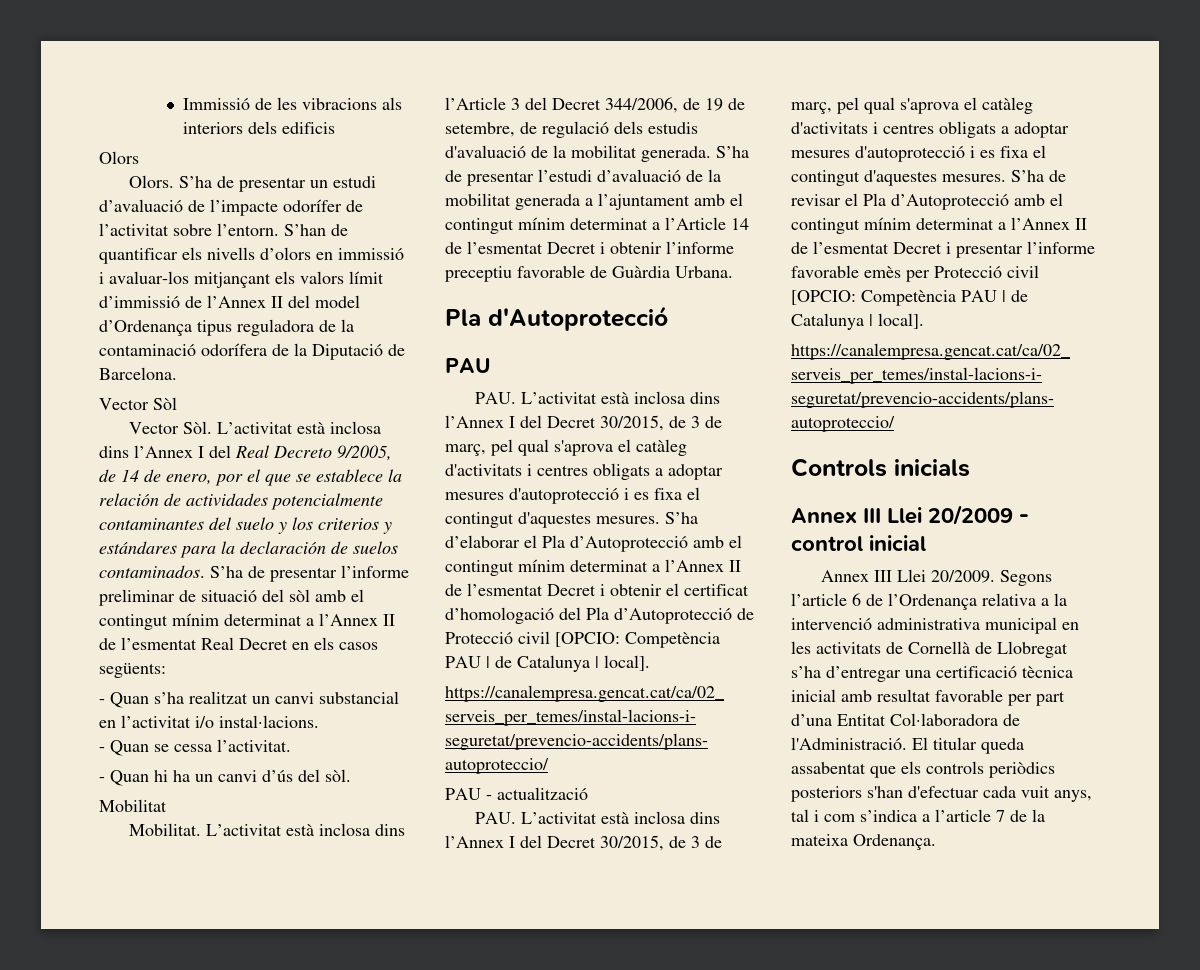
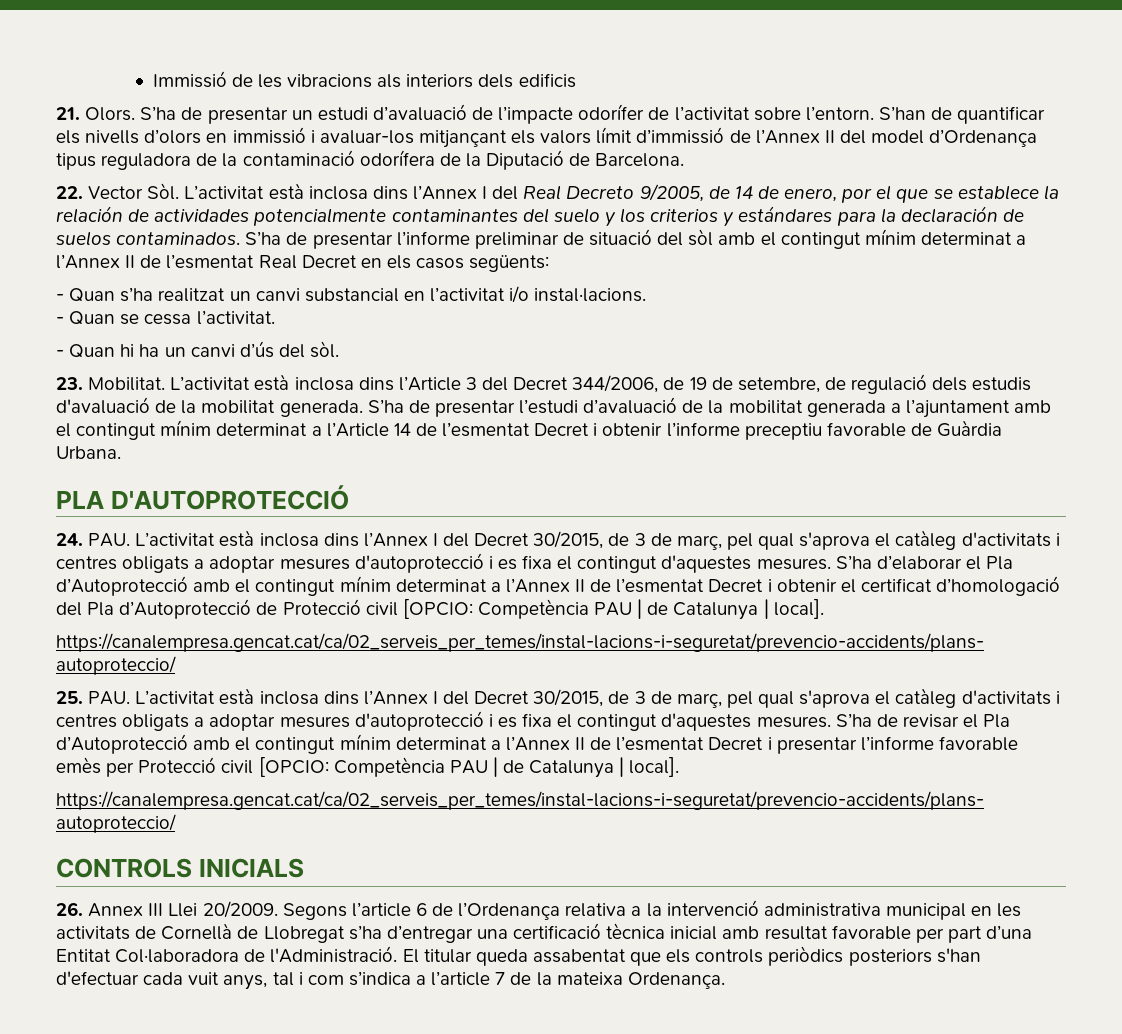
[99,151,139,164] Olors // -> [56,107,80,120] 21.
[99,397,177,410] Vector Sòl // -> [56,186,83,199] 22.
[99,799,167,812] Mobilitat // -> [56,377,83,390] 23.
[445,306,668,331] [445,358,491,373] Pla d'Autoprotecció // PAU // -> [56,485,349,510] [56,533,83,546] PLA D'AUTOPROTECCIÓ // 24.
[445,787,588,800] PAU - actualització // -> [56,691,83,704] 25.
[791,458,970,477] [791,505,1029,525] [791,535,926,551] Controls inicials // Annex III Llei 20/2009 - control inicial // -> [56,858,304,878] [56,902,83,916] CONTROLS INICIALS // 26.

